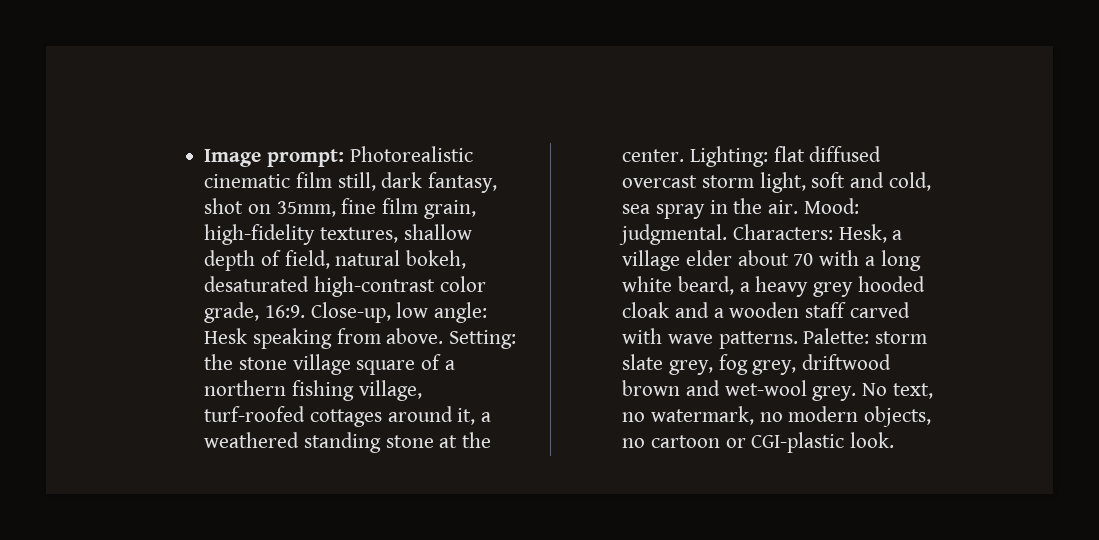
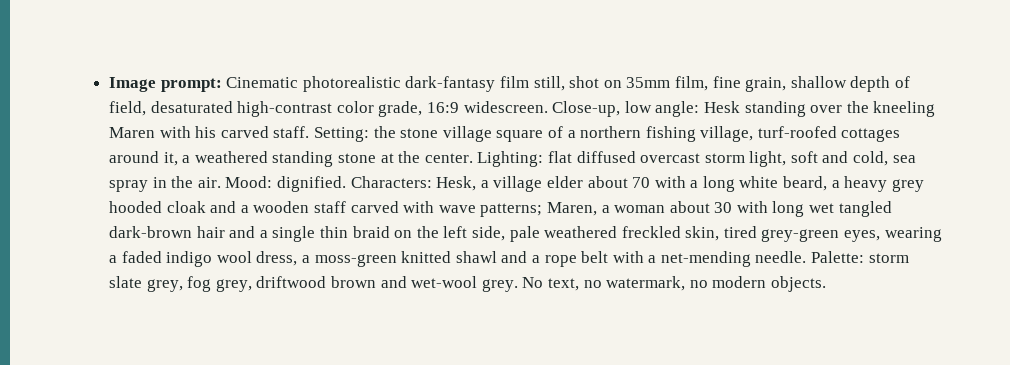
[349,146,473,162] [204,172,498,193] [204,198,476,219] [204,224,399,245] Photorealistic cinematic film still, dark fantasy, shot on 35mm, fine film grain, high-fidelity textures, -> [226,76,787,92] Cinematic photorealistic dark-fantasy film still, shot on 35mm film, fine grain,
[335,250,467,269] natural bokeh, -> (147, 108) none
[265,305,306,318] 16:9. -> [427,101,548,113] 16:9 widescreen.
[253,328,444,349] speaking from above. -> [744,101,936,117] [109,126,310,138] standing over the kneeling Maren with his carved staff.
[619,224,728,245] judgmental. -> [277,176,347,192] dignified.
[718,331,798,349] patterns. -> [480,201,892,217] [109,226,942,242] [109,251,807,267] patterns; Maren, a woman about 30 with long wet tangled dark-brown hair and a single thin braid on the left side, pale weathered freckled skin, tired grey-green eyes, wearing a faded indigo wool dress, a moss-green knitted shawl and a rope belt with a net-mending needle.
[864,406,932,427] [622,432,895,453] objects, no cartoon or CGI-plastic look. -> [770,276,826,292] objects.

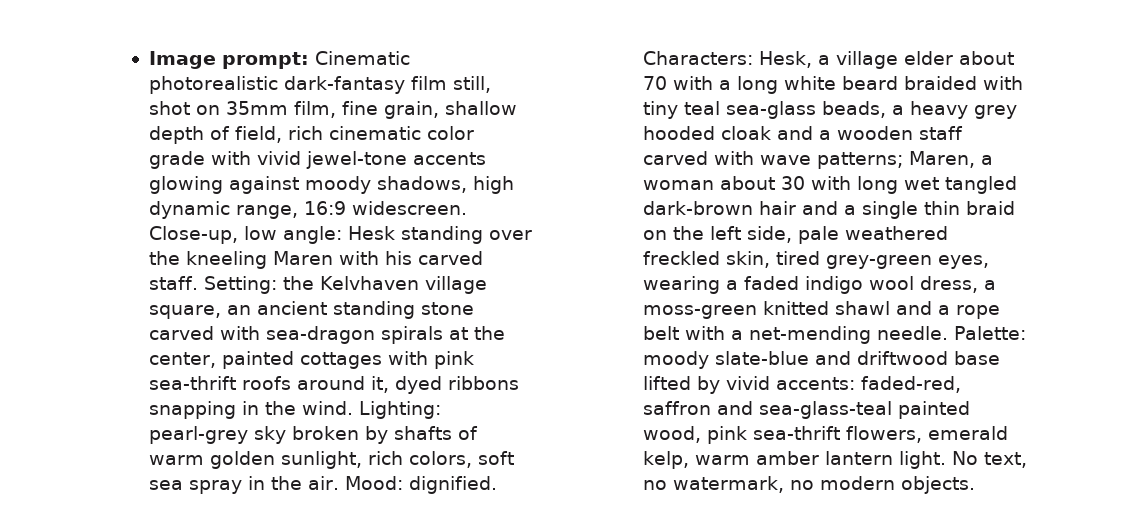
[150,101,423,117] desaturated high-contrast color grade, -> [288,126,475,140] [149,151,487,169] [149,176,515,194] [149,201,299,219] rich cinematic color grade with vivid jewel-tone accents glowing against moody shadows, high dynamic range,
[400,126,901,142] [109,151,889,167] stone village square of a northern fishing village, turf-roofed cottages around it, a weathered standing stone at the center. Lighting: flat diffused overcast storm light, soft and cold, -> [320,276,488,294] [149,301,475,319] [149,326,506,344] [149,351,475,369] [149,376,520,394] [149,401,442,419] [149,426,479,444] [149,451,515,469] Kelvhaven village square, an ancient standing stone carved with sea-dragon spirals at the center, painted cottages with pink sea-thrift roofs around it, dyed ribbons snapping in the wind. Lighting: pearl-grey sky broken by shafts of warm golden sunlight, rich colors, soft
[783,176,828,191] beard, -> [842,76,1024,90] [643,101,887,119] beard braided with tiny teal sea-glass beads,
[868,253,909,263] [109,276,518,292] storm slate grey, fog grey, driftwood brown and wet-wool grey. -> [643,351,1001,369] [643,376,962,394] [643,401,971,419] [643,426,1009,444] [643,451,947,469] moody slate-blue and driftwood base lifted by vivid accents: faded-red, saffron and sea-glass-teal painted wood, pink sea-thrift flowers, emerald kelp, warm amber lantern light.

